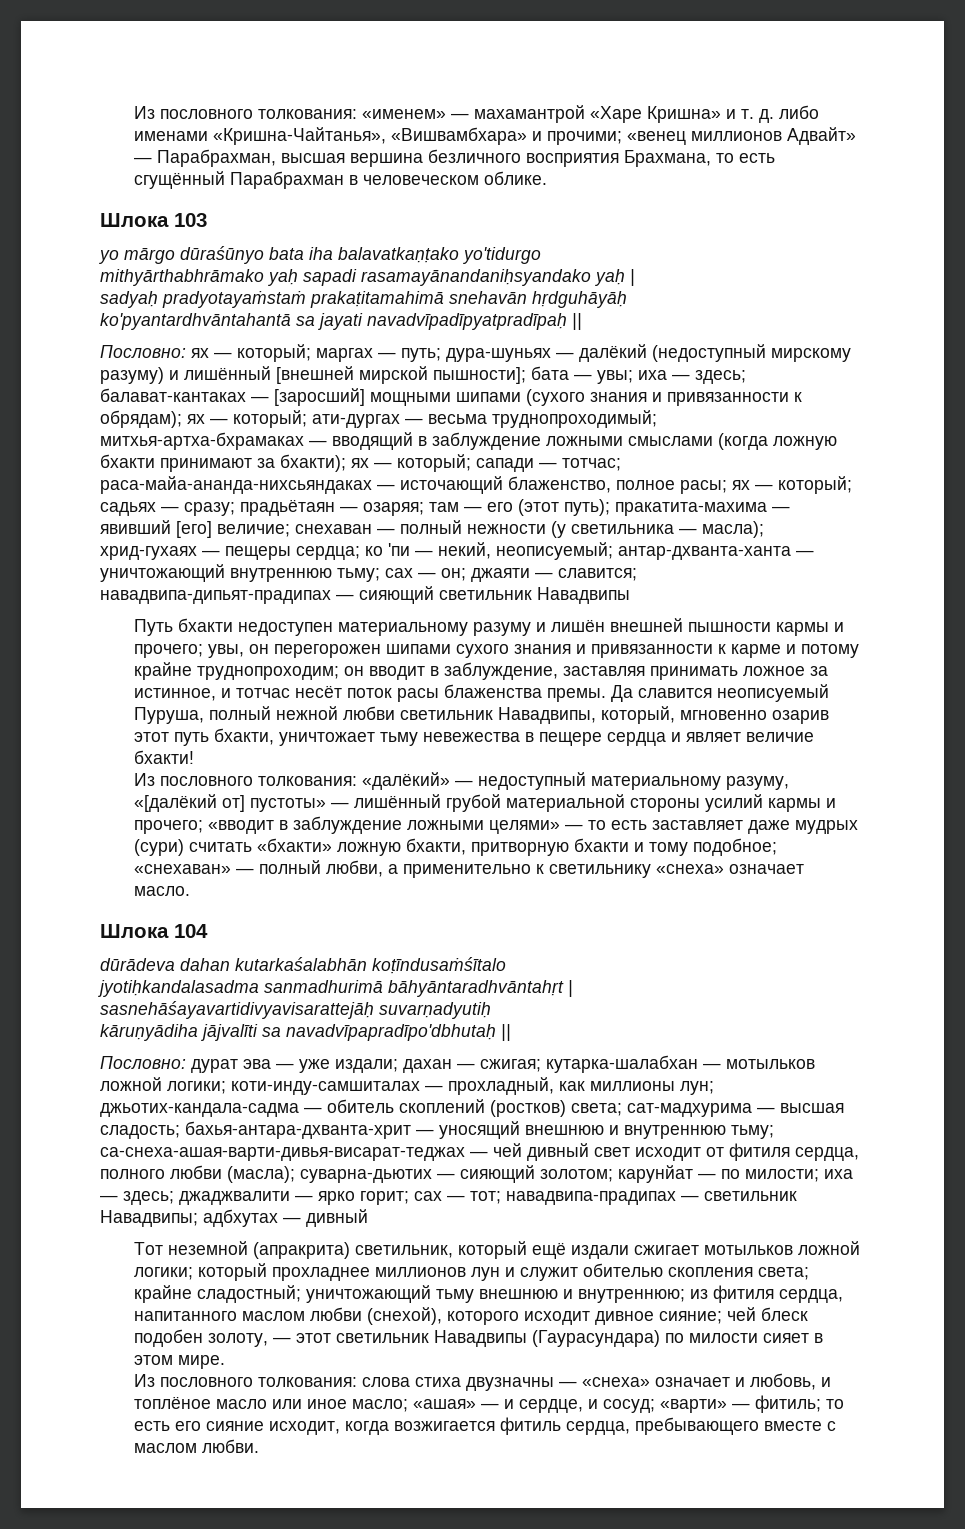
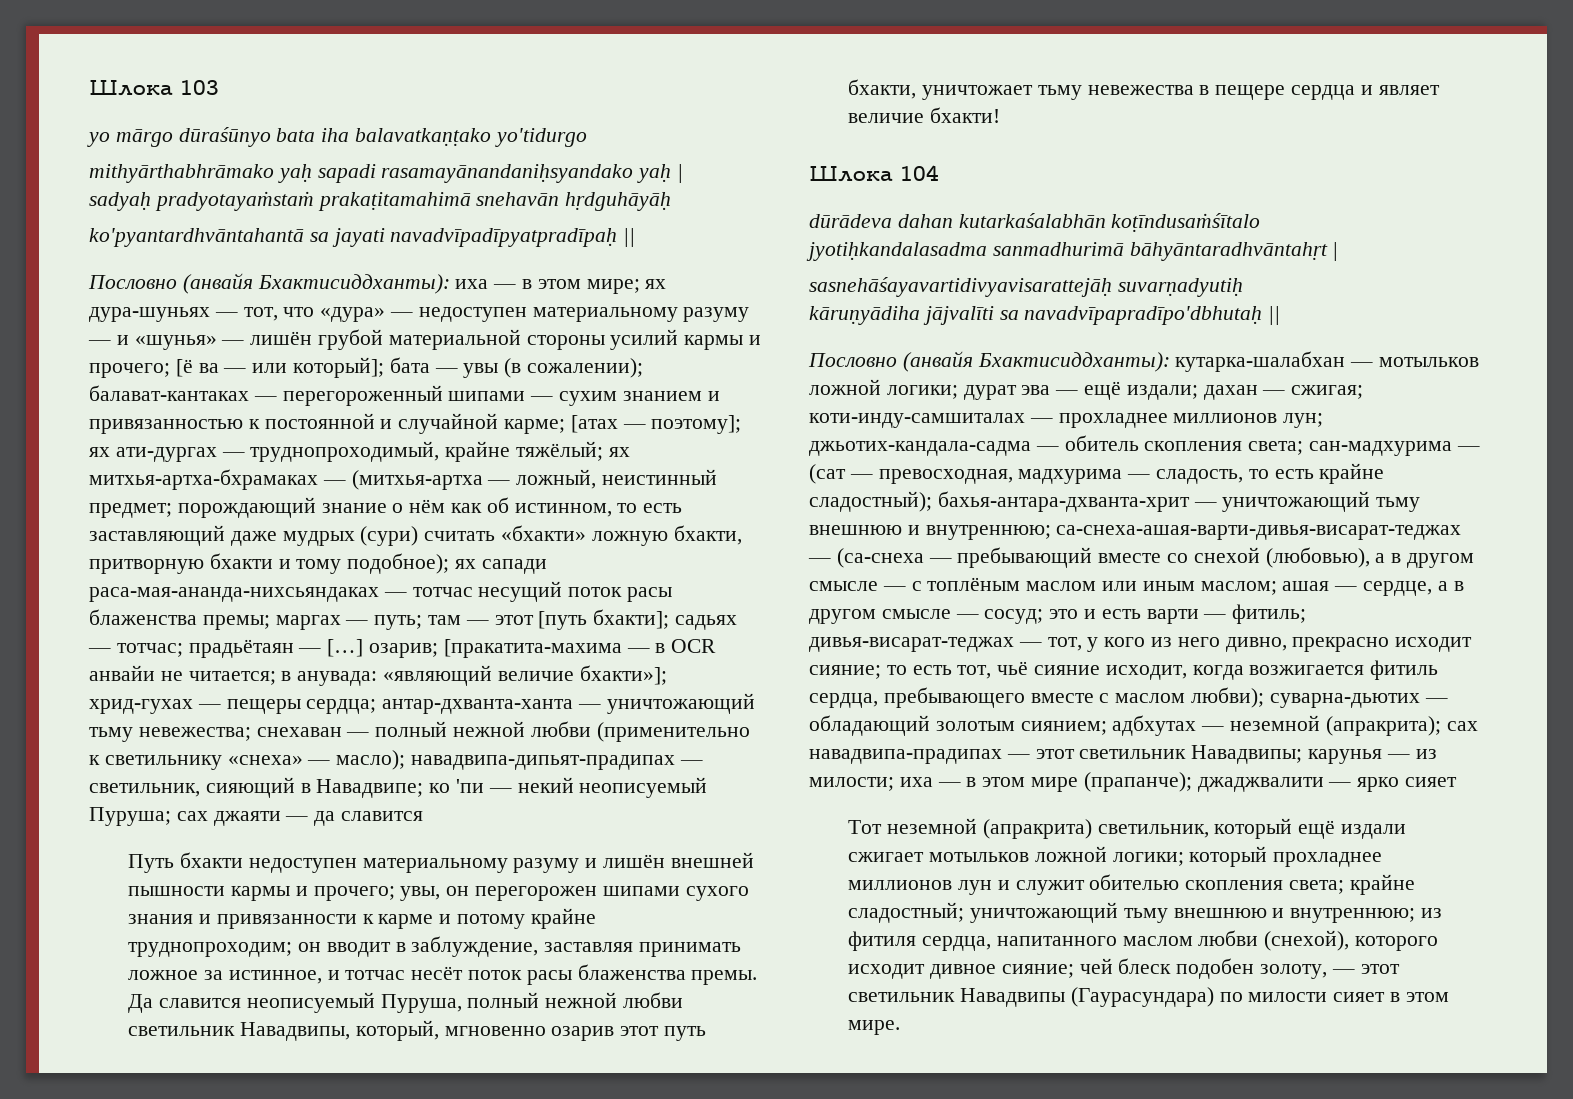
[134,105,820,123] [134,127,857,145] [134,149,776,167] [134,171,548,189] Из пословного толкования: «именем» — махамантрой «Харе Кришна» и т. д. либо именами «Кришна-Чайтанья», «Вишвамбхара» и прочими; «венец миллионов Адвайт» — Парабрахман, высшая вершина безличного восприятия Брахмана, то есть сгущённый Парабрахман в человеческом облике. // -> (89, 88) none
[100,344,851,362] [100,366,746,384] [100,388,802,406] [100,410,657,428] [100,432,837,450] [100,454,621,472] [100,476,852,494] [100,499,790,516] [100,520,764,538] [100,542,814,560] [100,564,637,582] [100,586,630,604] Пословно: ях — который; маргах — путь; дура-шуньях — далёкий (недоступный мирскому разуму) и лишённый [внешней мирской пышности]; бата — увы; иха — здесь; балават-кантаках — [заросший] мощными шипами (сухого знания и привязанности к обрядам); ях — который; ати-дургах — весьма труднопроходимый; митхья-артха-бхрамаках — вводящий в заблуждение ложными смыслами (когда ложную бхакти принимают за бхакти); ях — который; сапади — тотчас; раса-майа-ананда-нихсьяндаках — источающий блаженство, полное расы; ях — который; садьях — сразу; прадьётаян — озаряя; там — его (этот путь); пракатита-махима — явивший [его] величие; снехаван — полный нежности (у светильника — масла); хрид-гухаях — пещеры сердца; ко 'пи — некий, неописуемый; антар-дхванта-ханта — уничтожающий внутреннюю тьму; сах — он; джаяти — славится; навадвипа-дипьят-прадипах — сияющий светильник Навадвипы -> [88,273,667,294] [89,307,750,322] [88,329,762,350] [89,357,644,378] [89,385,720,406] [89,413,742,434] [89,441,630,462] [89,469,718,490] [89,497,683,518] [89,525,742,546] [89,553,547,574] [89,581,673,602] [89,609,738,630] [88,639,717,658] [89,665,667,686] [89,693,755,714] [89,721,750,742] [89,750,703,770] [89,777,708,798] [89,807,424,826] Пословно (анвайя Бхактисиддханты): иха — в этом мире; ях дура-шуньях — тот, что «дура» — недоступен материальному разуму — и «шунья» — лишён грубой материальной стороны усилий кармы и прочего; [ё ва — или который]; бата — увы (в сожалении); балават-кантаках — перегороженный шипами — сухим знанием и привязанностью к постоянной и случайной карме; [атах — поэтому]; ях ати-дургах — труднопроходимый, крайне тяжёлый; ях митхья-артха-бхрамаках — (митхья-артха — ложный, неистинный предмет; порождающий знание о нём как об истинном, то есть заставляющий даже мудрых (сури) считать «бхакти» ложную бхакти, притворную бхакти и тому подобное); ях сапади раса-мая-ананда-нихсьяндаках — тотчас несущий поток расы блаженства премы; маргах — путь; там — этот [путь бхакти]; садьях — тотчас; прадьётаян — […] озарив; [пракатита-махима — в OCR анвайи не читается; в анувада: «являющий величие бхакти»]; хрид-гухах — пещеры сердца; антар-дхванта-ханта — уничтожающий тьму невежества; снехаван — полный нежной любви (применительно к светильнику «снеха» — масло); навадвипа-дипьят-прадипах — светильник, сияющий в Навадвипе; ко 'пи — некий неописуемый Пуруша; сах джаяти — да славится
[134,772,790,790] [134,794,837,812] [134,816,859,834] [134,838,778,856] [134,860,805,878] [134,886,191,896] // Из пословного толкования: «далёкий» — недоступный материальному разуму, «[далёкий от] пустоты» — лишённый грубой материальной стороны усилий кармы и прочего; «вводит в заблуждение ложными целями» — то есть заставляет даже мудрых (сури) считать «бхакти» ложную бхакти, притворную бхакти и тому подобное; «снехаван» — полный любви, а применительно к светильнику «снеха» означает масло. -> (1000, 115) none
[100,1056,541,1073] Пословно: дурат эва — уже издали; дахан — сжигая; -> [808,351,1170,372] Пословно (анвайя Бхактисиддханты):
[231,1077,714,1095] [100,1099,844,1117] [100,1121,774,1139] [100,1143,859,1161] [100,1165,853,1183] [100,1191,797,1205] [100,1209,368,1227] коти-инду-самшиталах — прохладный, как миллионы лун; джьотих-кандала-садма — обитель скоплений (ростков) света; сат-мадхурима — высшая сладость; бахья-антара-дхванта-хрит — уносящий внешнюю и внутреннюю тьму; са-снеха-ашая-варти-дивья-висарат-теджах — чей дивный свет исходит от фитиля сердца, полного любви (масла); суварна-дьютих — сияющий золотом; карунйат — по милости; иха — здесь; джаджвалити — ярко горит; сах — тот; навадвипа-прадипах — светильник Навадвипы; адбхутах — дивный -> [963,381,1364,400] [809,413,1324,428] [809,435,1480,456] [809,463,1385,484] [809,491,1421,512] [809,525,1462,540] [808,547,1475,568] [809,577,1464,596] [809,604,1307,624] [809,637,1473,652] [809,660,1439,680] [809,687,1448,708] [809,715,1478,736] [809,745,1437,764] [809,772,1458,792] дурат эва — ещё издали; дахан — сжигая; коти-инду-самшиталах — прохладнее миллионов лун; джьотих-кандала-садма — обитель скопления света; сан-мадхурима — (сат — превосходная, мадхурима — сладость, то есть крайне сладостный); бахья-антара-дхванта-хрит — уничтожающий тьму внешнюю и внутреннюю; са-снеха-ашая-варти-дивья-висарат-теджах — (са-снеха — пребывающий вместе со снехой (любовью), а в другом смысле — с топлёным маслом или иным маслом; ашая — сердце, а в другом смысле — сосуд; это и есть варти — фитиль; дивья-висарат-теджах — тот, у кого из него дивно, прекрасно исходит сияние; то есть тот, чьё сияние исходит, когда возжигается фитиль сердца, пребывающего вместе с маслом любви); суварна-дьютих — обладающий золотым сиянием; адбхутах — неземной (апракрита); сах навадвипа-прадипах — этот светильник Навадвипы; карунья — из милости; иха — в этом мире (прапанче); джаджвалити — ярко сияет
[134,1373,832,1391] [134,1395,845,1413] [134,1417,837,1435] [134,1439,260,1453] // Из пословного толкования: слова стиха двузначны — «снеха» означает и любовь, и топлёное масло или иное масло; «ашая» — и сердце, и сосуд; «варти» — фитиль; то есть его сияние исходит, когда возжигается фитиль сердца, пребывающего вместе с маслом любви. -> (901, 1027) none

